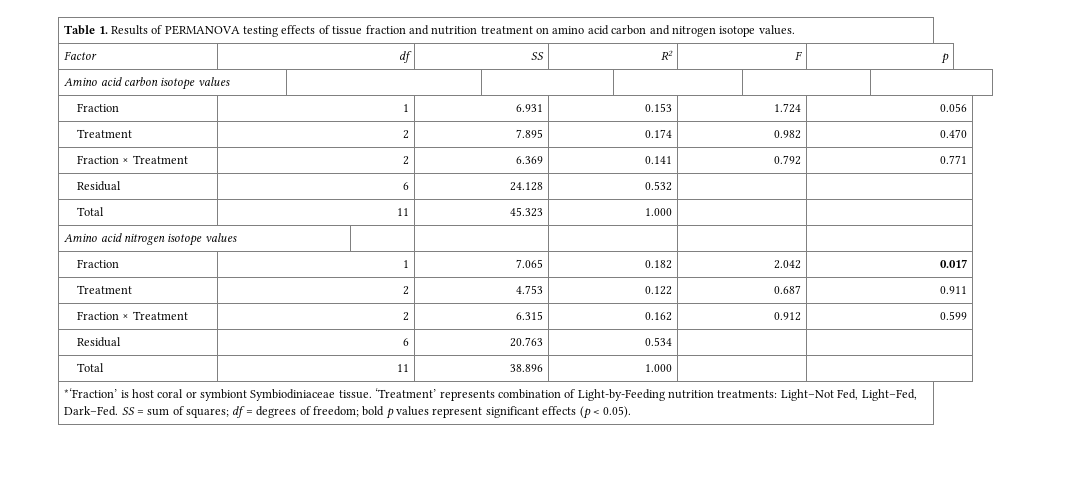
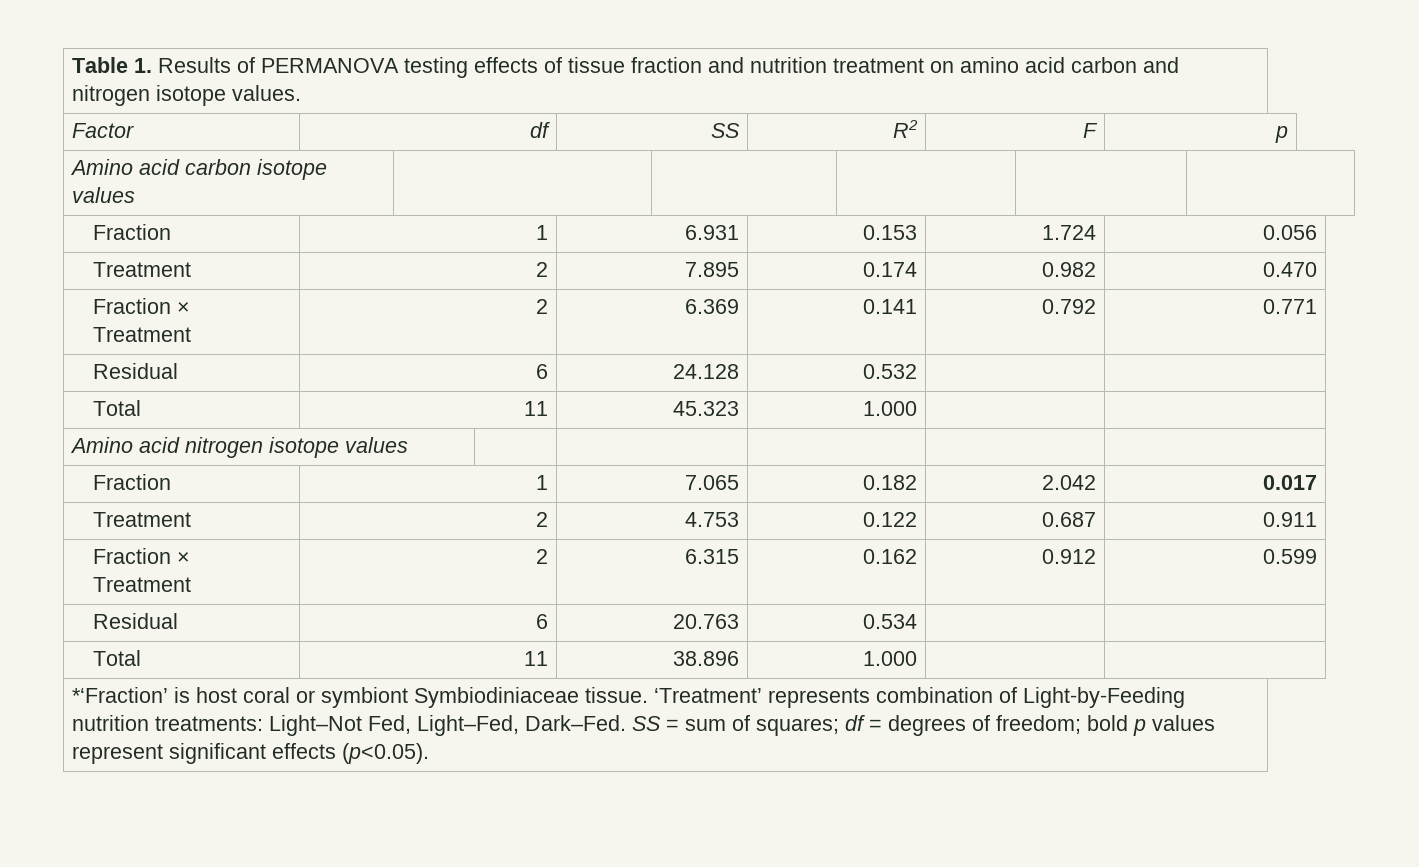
[579,406,632,419] (p < 0.05). -> [342,743,430,764] (p<0.05).

